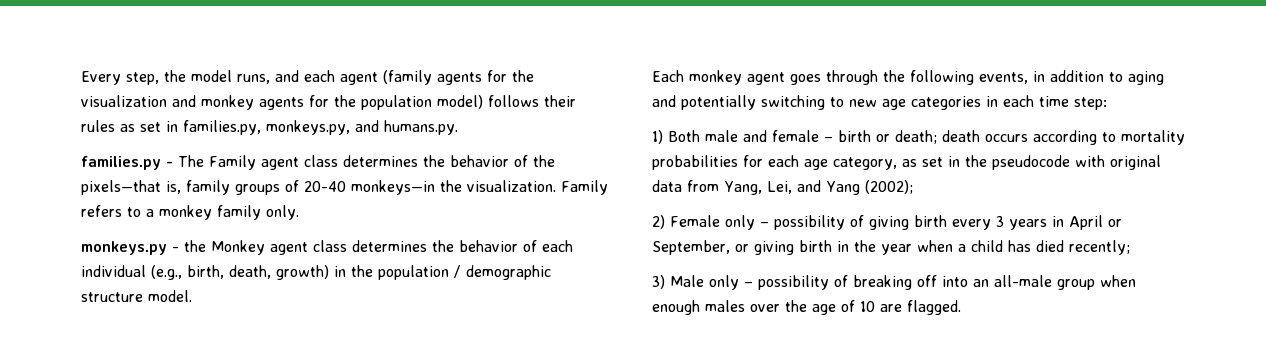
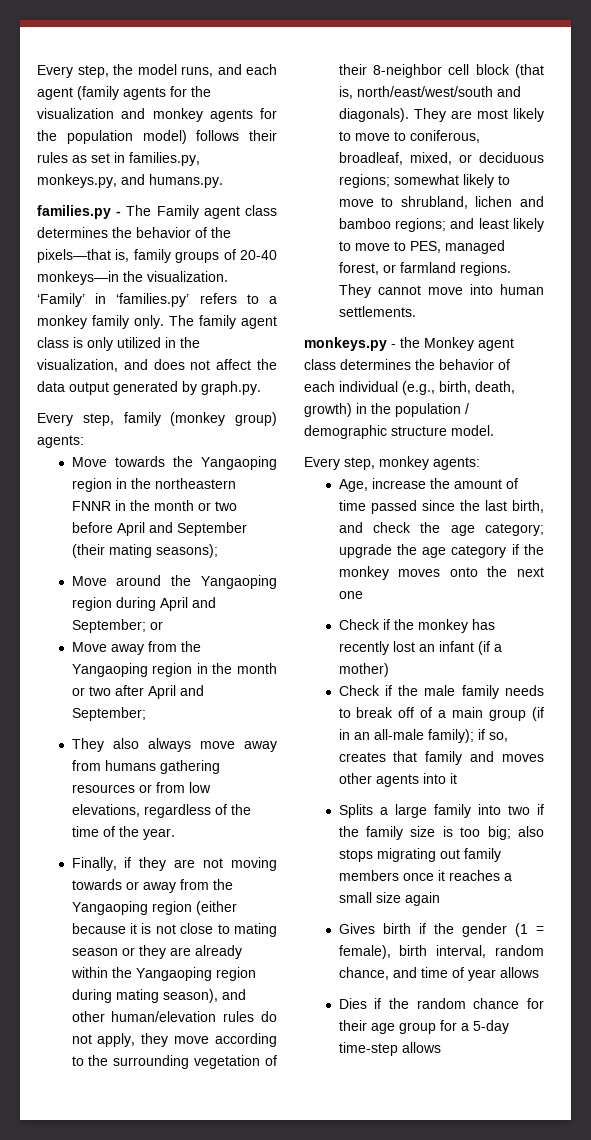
[561,180,608,195] Family -> [37,293,190,307] ‘Family’ in ‘families.py’
(299, 212) none -> [169,315,277,329] [37,337,200,351] [37,359,277,372] [37,381,261,395] [37,412,277,426] [37,435,84,448] [71,456,277,470] [71,478,236,492] [71,500,237,511] [71,522,247,536] [71,544,218,558] [71,575,277,589] [71,597,216,611] [71,619,163,633] [71,641,201,655] [71,663,278,677] [71,685,204,699] [71,707,146,721] [71,738,277,752] [71,760,220,774] [71,782,211,793] [71,804,251,818] [71,826,175,840] [71,857,277,871] [71,879,233,893] [71,901,237,915] [71,923,277,937] [71,945,242,959] [70,967,256,981] [71,989,246,1003] [71,1011,277,1022] [71,1033,277,1047] [71,1055,277,1069] [338,64,544,78] [338,86,521,99] [338,108,544,122] [338,130,480,143] [338,152,544,165] [338,174,510,188] [338,196,544,209] [338,218,544,232] [338,240,505,254] [338,262,511,276] [338,284,544,298] [338,306,416,317] The family agent class is only utilized in the visualization, and does not affect the data output generated by graph.py. // Every step, family (monkey group) agents: // Move towards the Yangaoping region in the northeastern FNNR in the month or two before April and September (their mating seasons); // Move around the Yangaoping region during April and September; or // Move away from the Yangaoping region in the month or two after April and September; // They also always move away from humans gathering resources or from low elevations, regardless of the time of the year. // Finally, if they are not moving towards or away from the Yangaoping region (either because it is not close to mating season or they are already within the Yangaoping region during mating season), and other human/elevation rules do not apply, they move according to the surrounding vegetation of their 8-neighbor cell block (that is, north/east/west/south and diagonals). They are most likely to move to coniferous, broadleaf, mixed, or deciduous regions; somewhat likely to move to shrubland, lichen and bamboo regions; and least likely to move to PES, managed forest, or farmland regions. They cannot move into human settlements.
[652,70,1164,85] [652,95,1107,110] [652,130,1185,145] [652,155,1161,170] [652,180,913,195] [652,215,1122,230] [652,240,1130,255] [652,275,1136,290] [652,300,961,315] Each monkey agent goes through the following events, in addition to aging and potentially switching to new age categories in each time step: // 1) Both male and female – birth or death; death occurs according to mortality probabilities for each age category, as set in the pseudocode with original data from Yang, Lei, and Yang (2002); // 2) Female only – possibility of giving birth every 3 years in April or September, or giving birth in the year when a child has died recently; // 3) Male only – possibility of breaking off into an all-male group when enough males over the age of 10 are flagged. -> [304,456,480,470] [338,478,518,492] [338,500,544,514] [338,522,544,536] [338,544,544,558] [338,566,544,580] [338,591,363,599] [338,619,495,633] [338,641,502,655] [338,663,389,677] [338,685,544,699] [338,707,544,721] [338,729,508,743] [338,751,544,765] [338,773,457,787] [338,804,544,818] [338,826,544,840] [338,848,501,862] [338,870,512,881] [338,892,440,906] [338,923,544,937] [338,945,544,959] [338,967,539,981] [338,998,544,1009] [338,1020,509,1034] [338,1042,441,1056] Every step, monkey agents: // Age, increase the amount of time passed since the last birth, and check the age category; upgrade the age category if the monkey moves onto the next one // Check if the monkey has recently lost an infant (if a mother) // Check if the male family needs to break off of a main group (if in an all-male family); if so, creates that family and moves other agents into it // Splits a large family into two if the family size is too big; also stops migrating out family members once it reaches a small size again // Gives birth if the gender (1 = female), birth interval, random chance, and time of year allows // Dies if the random chance for their age group for a 5-day time-step allows

